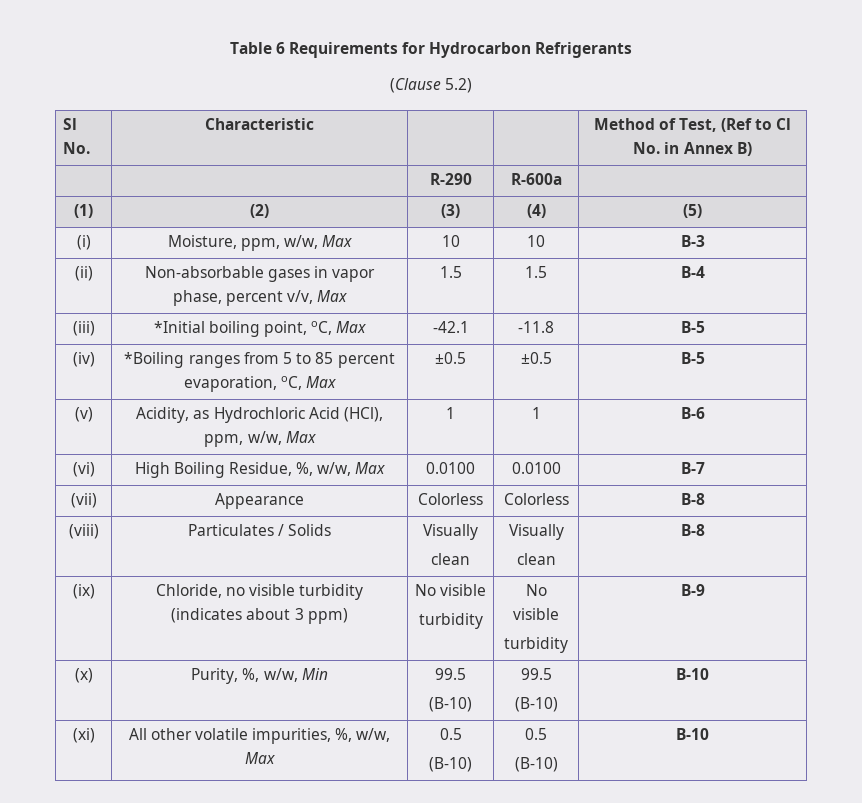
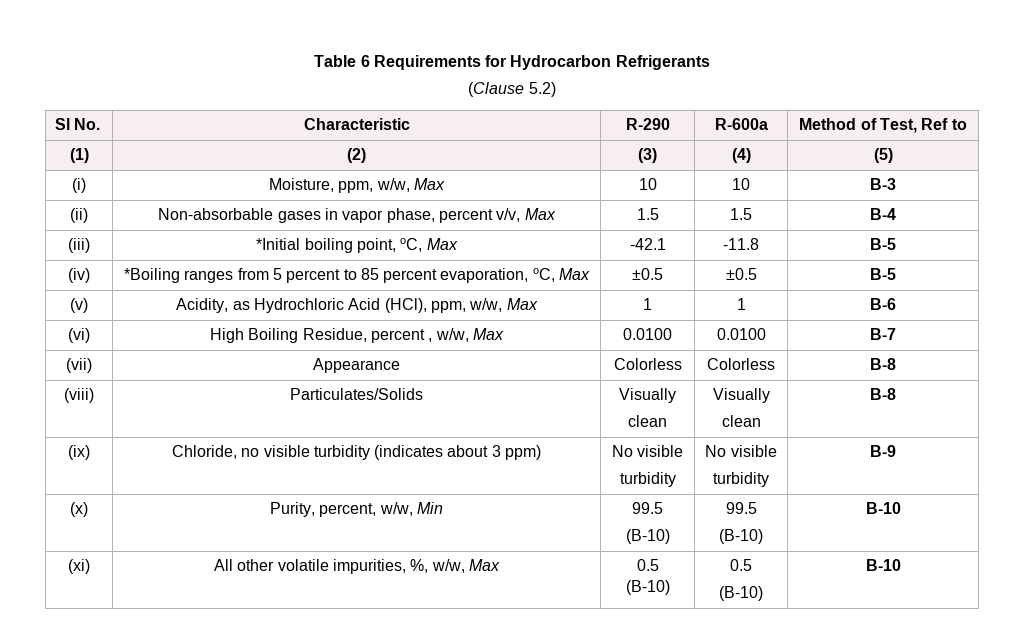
(314, 124) | -> [625,118,670,130] [714,118,768,130] R-290 | R-600a
[720,118,791,132] [633,142,752,156] [429,173,472,185] [510,173,562,185] (Ref to Cl No. in Annex B) // | | R-290 | R-600a | -> [921,118,967,130] Ref to
(292, 358) none -> [286,269,341,283] percent
[296,462,314,476] %, -> [370,329,433,343] percent ,
[187,524,332,536] Particulates / Solids -> [290,388,423,400] Particulates/Solids
[242,668,260,682] %, -> [319,503,377,517] percent,

